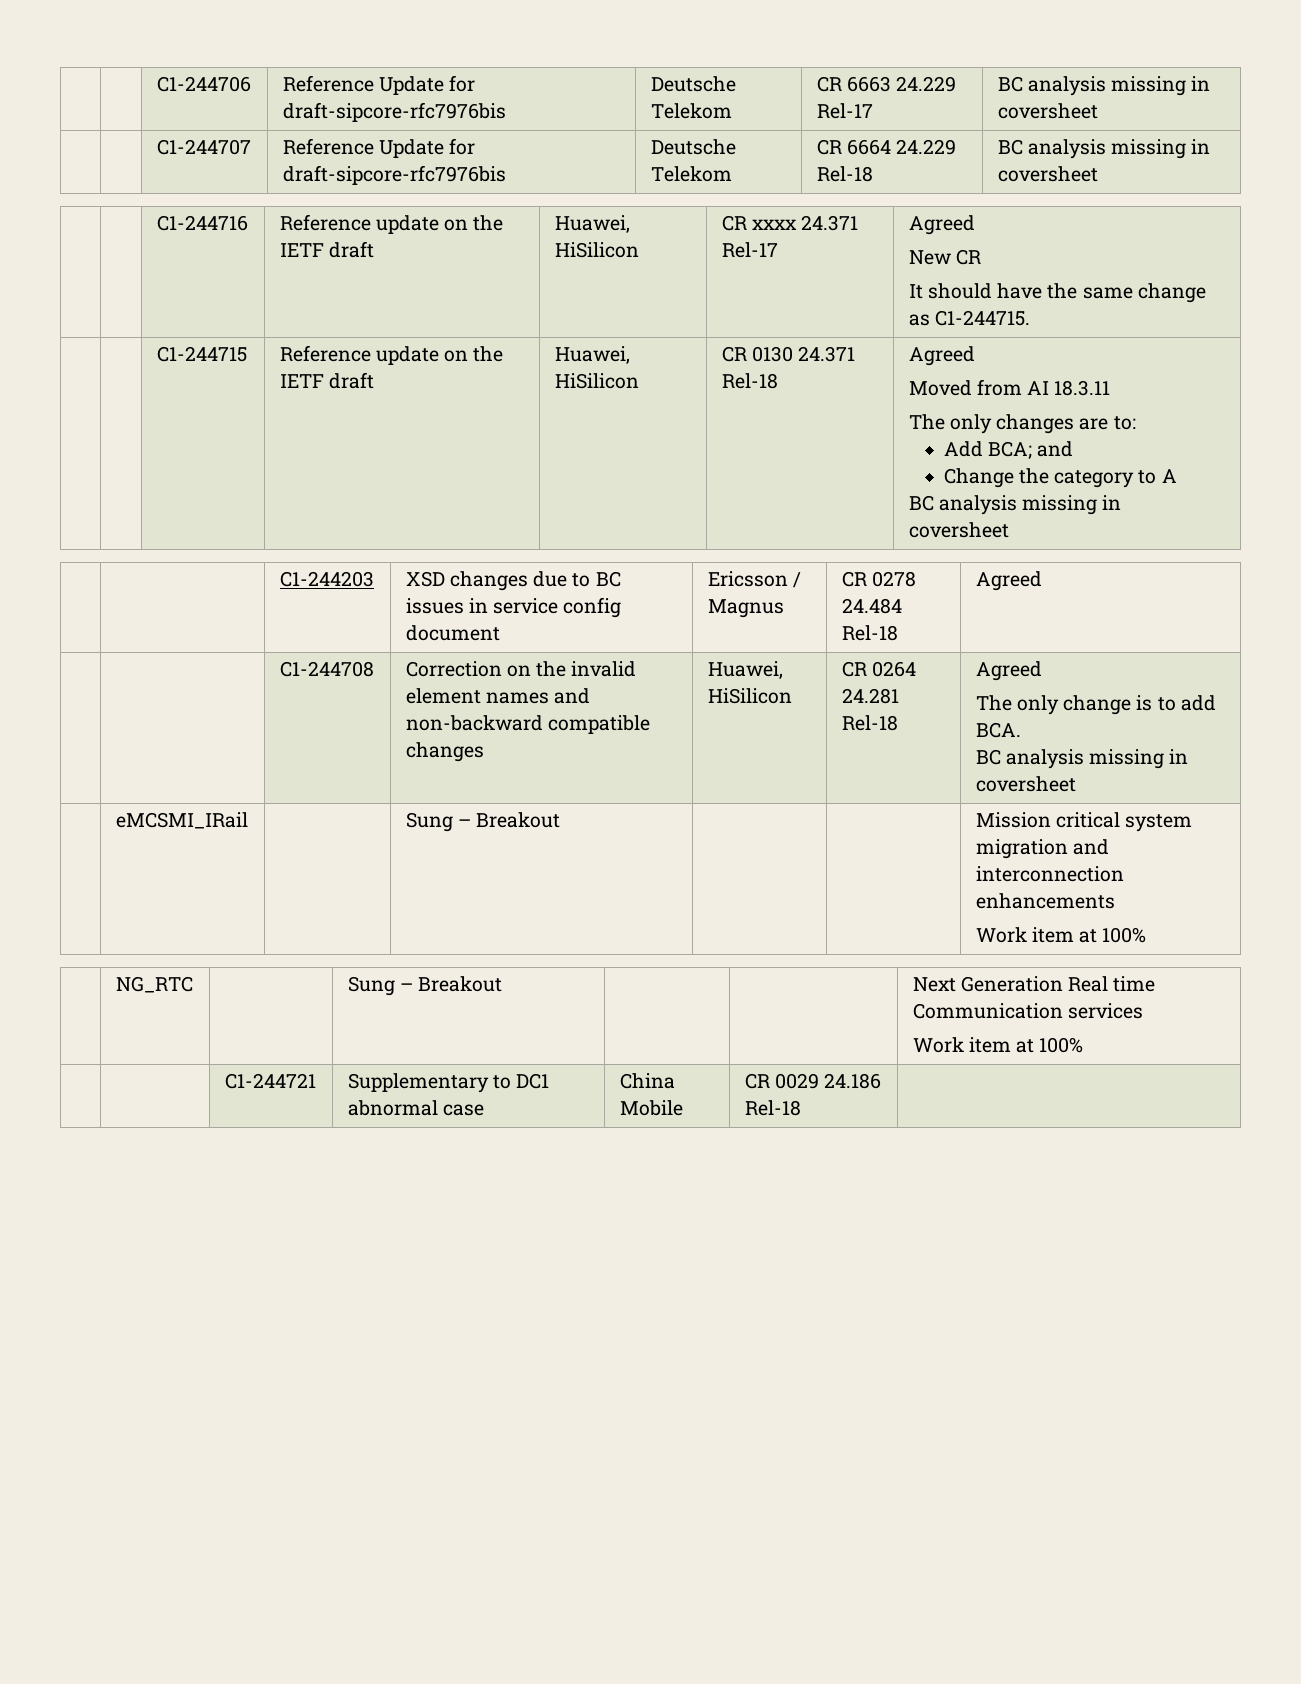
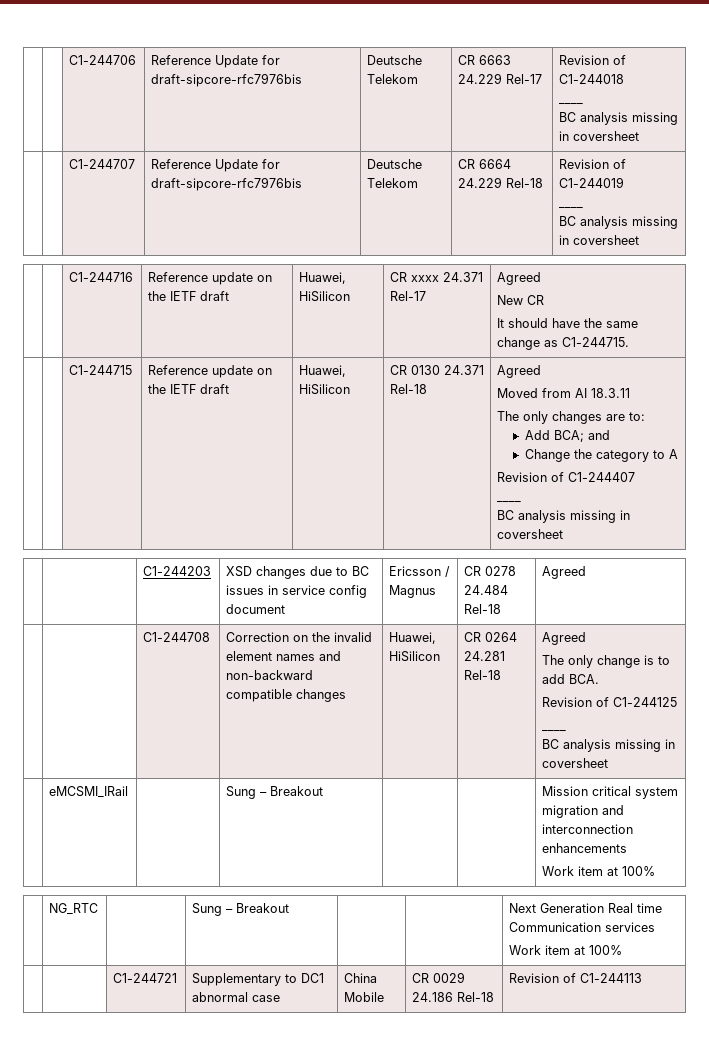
(873, 111) none -> [558,55,626,65] [558,74,624,84] [558,103,583,105] Revision of C1-244018 // ____ //
(873, 174) none -> [558,159,626,169] [558,177,624,188] [558,207,583,209] Revision of C1-244019 // ____ //
(1177, 476) none -> [496,472,635,482] [496,501,521,503] // Revision of C1-244407 // ____
(1021, 730) none -> [541,697,677,707] [541,730,566,732] // Revision of C1-244125 // ____
(801, 1108) none -> [508,973,642,983] Revision of C1-244113

